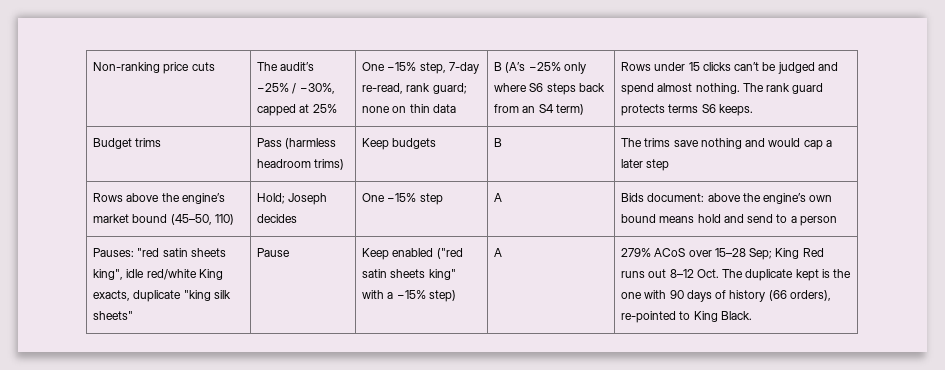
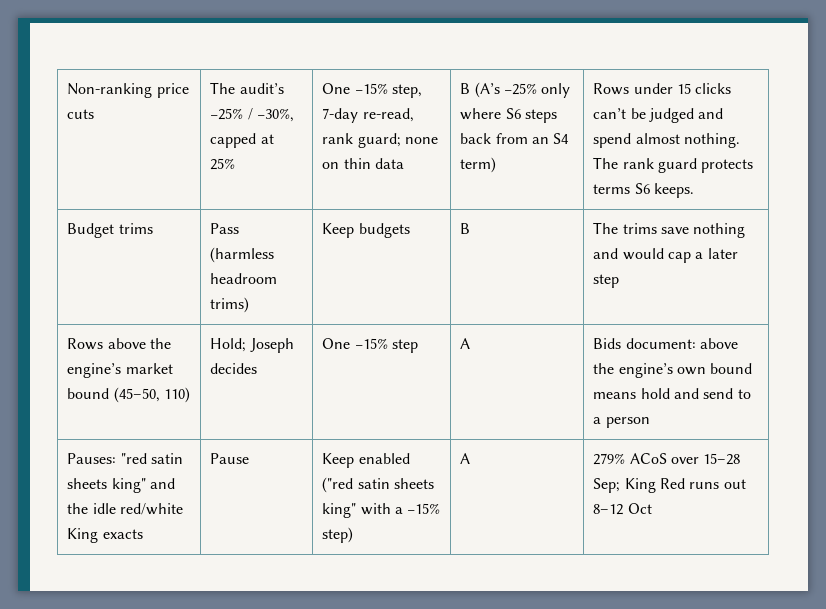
[93,269,223,280] [93,290,231,302] [93,311,134,320] king", idle red/white King exacts, duplicate "king silk sheets" -> [111,478,176,493] [67,503,184,515] [67,528,143,543] king" and the idle red/white King exacts
[696,269,852,281] [621,290,831,302] [621,311,752,323] Oct. The duplicate kept is the one with 90 days of history (66 orders), re-pointed to King Black. -> [627,503,652,514] Oct

